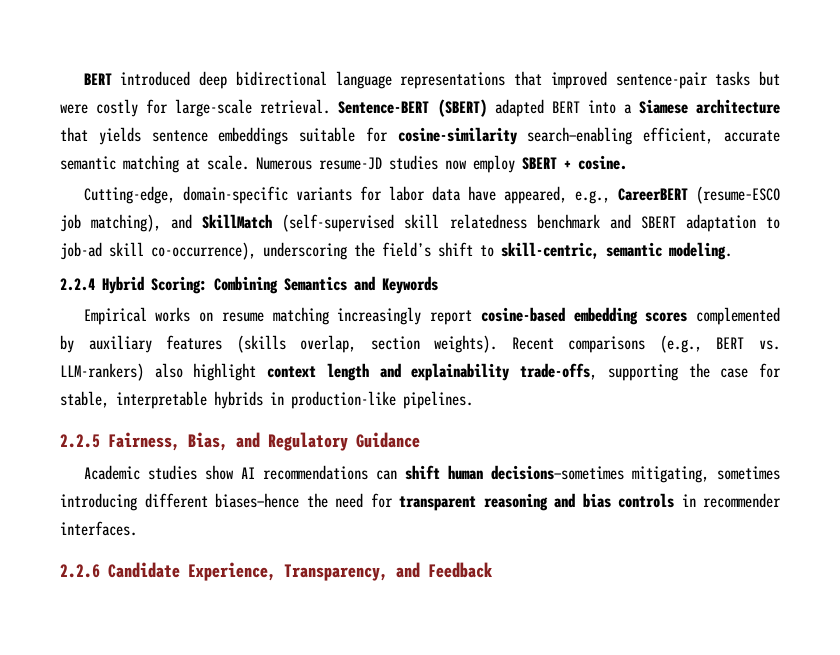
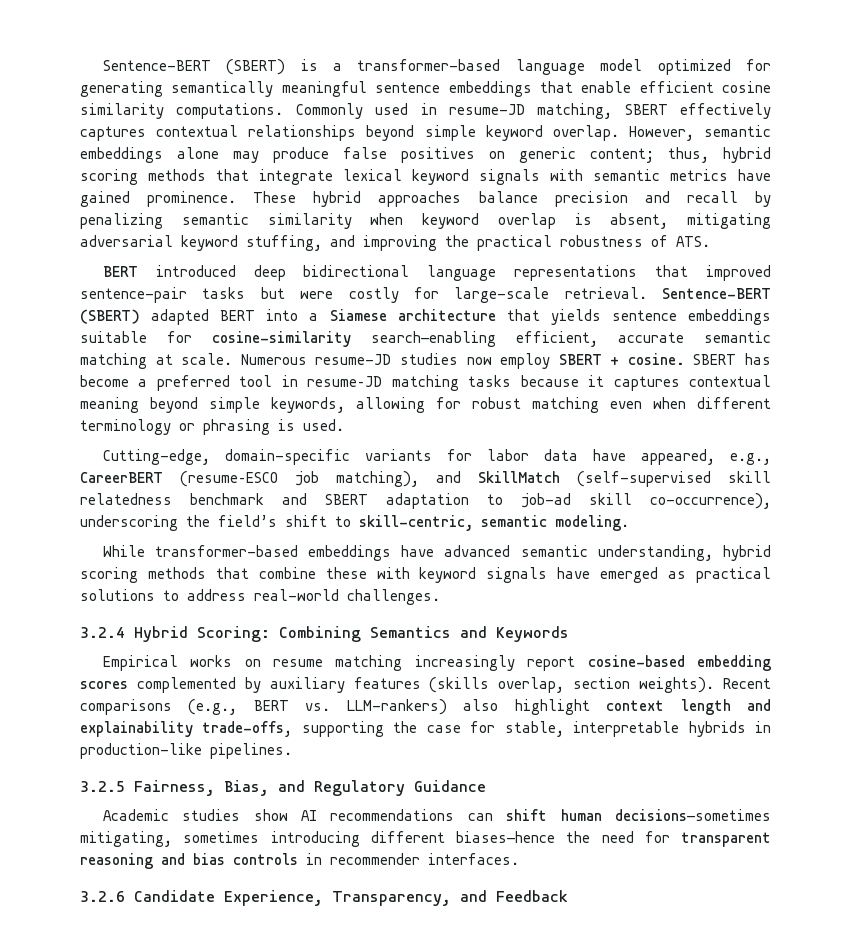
(83, 79) none -> [102,59,772,75] [80,81,771,97] [80,103,771,119] [80,125,771,141] [80,147,771,163] [80,169,771,185] [80,191,771,207] [80,213,771,229] [80,235,710,251] Sentence-BERT (SBERT) is a transformer-based language model optimized for generating semantically meaningful sentence embeddings that enable efficient cosine similarity computations. Commonly used in resume-JD matching, SBERT effectively captures contextual relationships beyond simple keyword overlap. However, semantic embeddings alone may produce false positives on generic content; thus, hybrid scoring methods that integrate lexical keyword signals with semantic metrics have gained prominence. These hybrid approaches balance precision and recall by penalizing semantic similarity when keyword overlap is absent, mitigating adversarial keyword stuffing, and improving the practical robustness of ATS. //
(627, 162) none -> [693,353,772,365] [80,375,771,391] [80,397,771,413] [80,419,344,435] SBERT has become a preferred tool in resume–JD matching tasks because it captures contextual meaning beyond simple keywords, allowing for robust matching even when different terminology or phrasing is used.
[60,278,95,291] 2.2.4 -> [102,545,771,561] [80,567,771,583] [80,589,440,605] [80,627,125,638] While transformer-based embeddings have advanced semantic understanding, hybrid scoring methods that combine these with keyword signals have emerged as practical solutions to address real-world challenges. // 3.2.4
[60,434,100,448] 2.2.5 -> [80,781,125,792] 3.2.5
[60,564,100,578] 2.2.6 -> [80,891,125,902] 3.2.6

